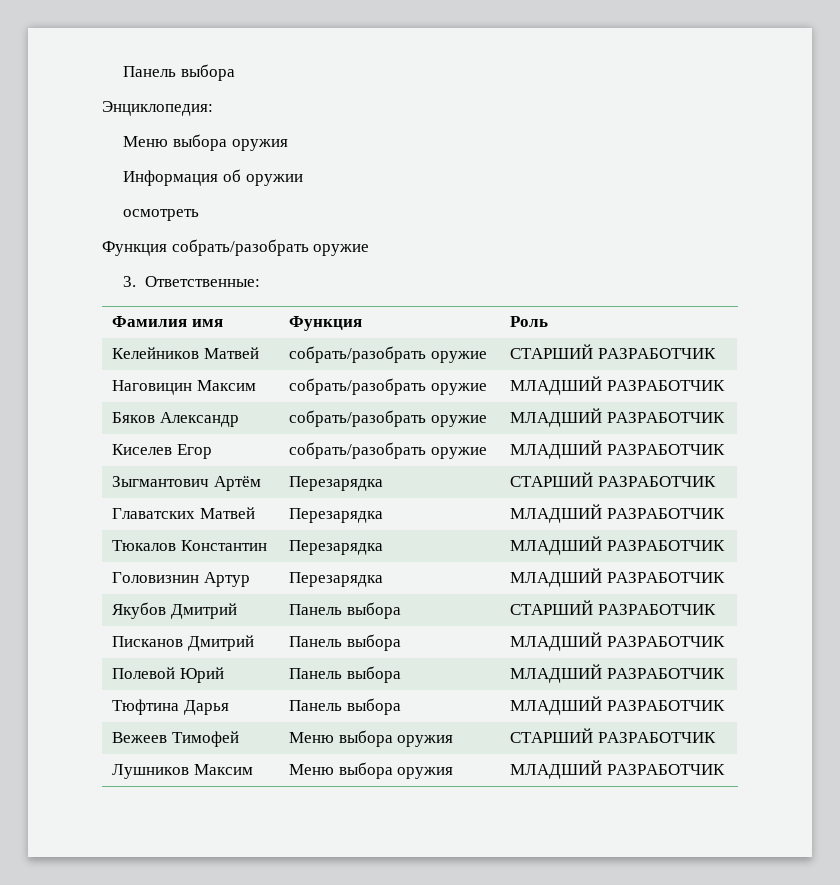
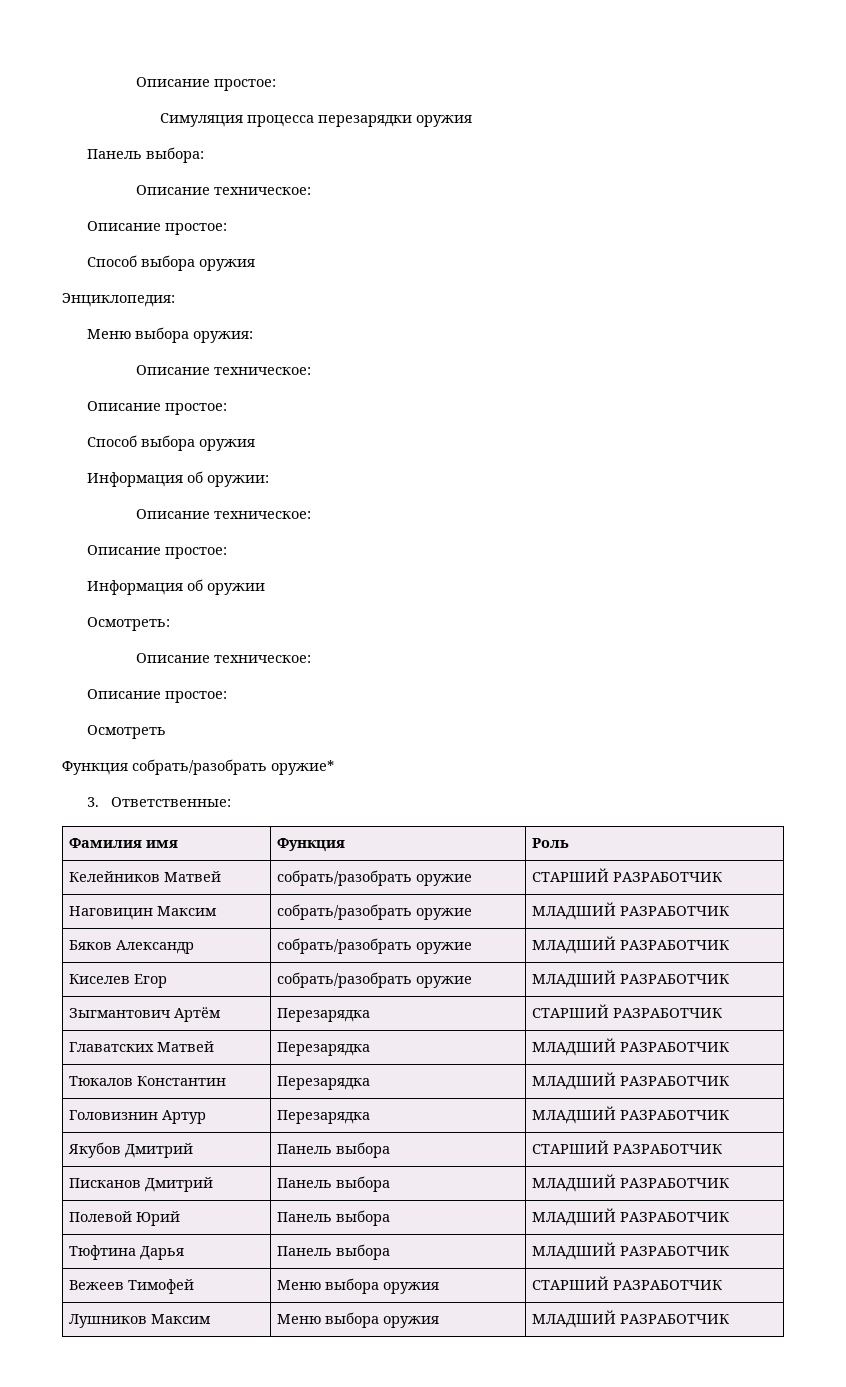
[123,64,235,81] Панель выбора -> [135,77,276,91] [160,113,473,127] [86,147,204,163] [135,185,311,195] [86,221,227,235] [86,255,255,271] Описание простое: // Симуляция процесса перезарядки оружия // Панель выбора: // Описание техническое: // Описание простое: // Способ выбора оружия
[231,139,288,151] [123,169,303,186] [123,209,200,221] оружия // Информация об оружии // осмотреть -> [192,331,253,343] [135,365,311,375] [86,401,227,415] [86,435,255,451] [86,471,269,487] [135,509,311,519] [86,545,227,559] [86,579,265,595] [86,617,170,631] [135,653,311,663] [86,689,227,703] [86,725,166,739] оружия: // Описание техническое: // Описание простое: // Способ выбора оружия // Информация об оружии: // Описание техническое: // Описание простое: // Информация об оружии // Осмотреть: // Описание техническое: // Описание простое: // Осмотреть
[313,244,370,256] оружие -> [271,760,334,775] оружие*

